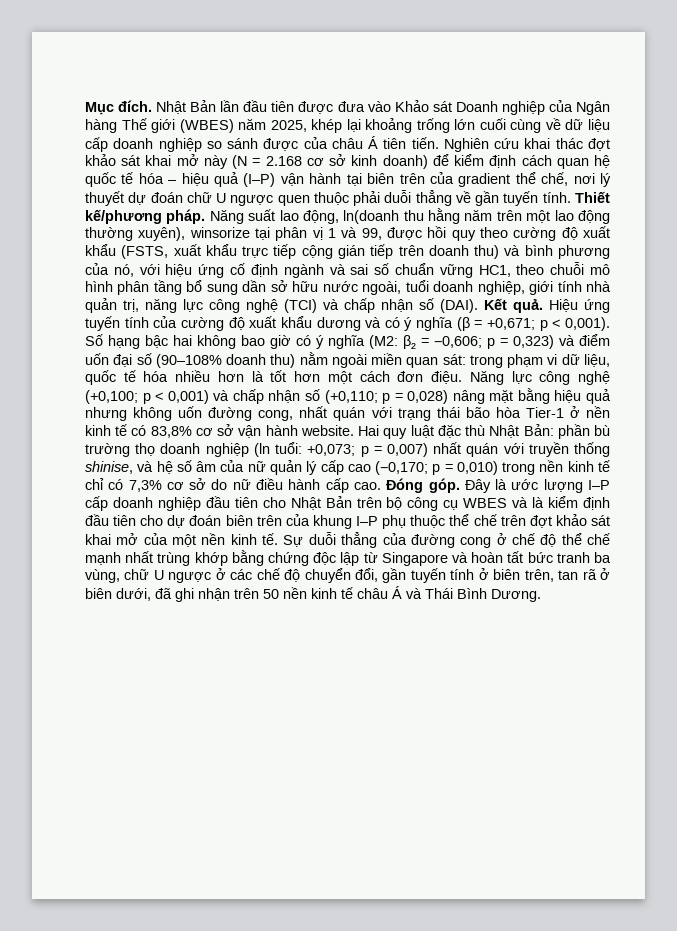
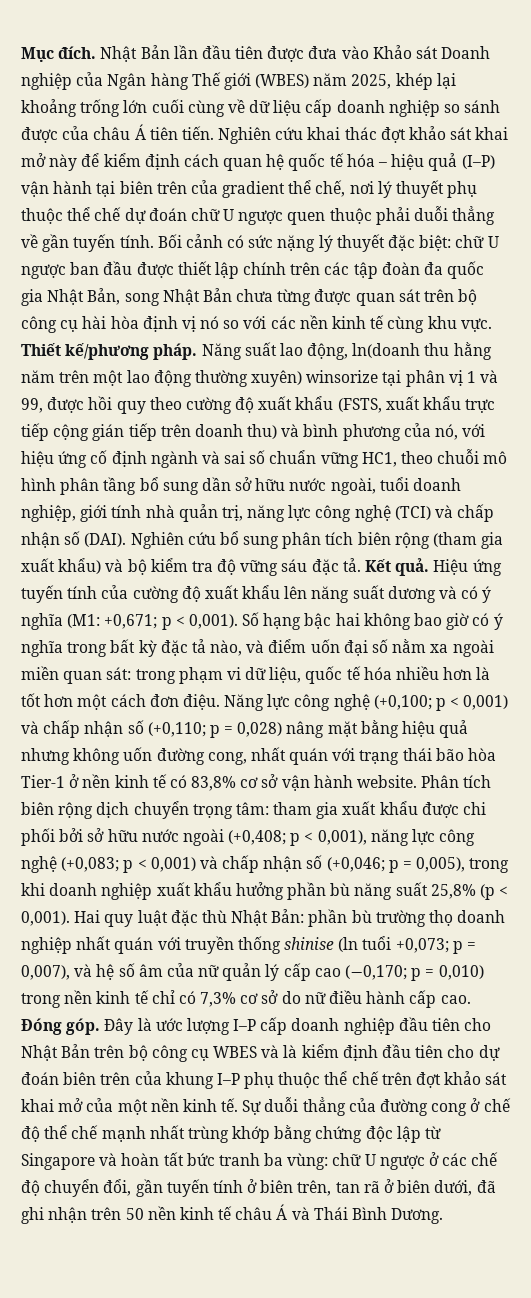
[232,154,428,169] (N = 2.168 cơ sở kinh doanh) -> (78, 162) none
(124, 198) none -> [447,181,478,198] [21,207,122,224] phụ thuộc thể chế
(571, 197) none -> [157,234,499,252] [21,261,485,279] [21,288,478,306] [21,315,492,333] Bối cảnh có sức nặng lý thuyết đặc biệt: chữ U ngược ban đầu được thiết lập chính trên các tập đoàn đa quốc gia Nhật Bản, song Nhật Bản chưa từng được quan sát trên bộ công cụ hài hòa định vị nó so với các nền kinh tế cùng khu vực.
[138,227,186,241] xuyên), -> [251,370,303,387] xuyên)
(478, 306) none -> [130,531,504,549] [21,558,361,576] Nghiên cứu bổ sung phân tích biên rộng (tham gia xuất khẩu) và bộ kiểm tra độ vững sáu đặc tả.
(312, 322) none -> [284,585,385,603] lên năng suất
[456,317,483,331] (β = -> [67,614,101,628] (M1:
[369,335,554,349] (M2: β₂ = −0,606; p = 0,323) -> [67,639,243,657] trong bất kỳ đặc tả nào,
[155,352,328,368] (90–108% doanh thu) nằm -> [392,639,449,653] nằm xa
(354, 430) none -> [421,775,492,788] [21,801,487,819] [21,828,476,846] [21,855,510,873] [21,882,509,900] [21,911,70,926] Phân tích biên rộng dịch chuyển trọng tâm: tham gia xuất khẩu được chi phối bởi sở hữu nước ngoài (+0,408; p < 0,001), năng lực công nghệ (+0,083; p < 0,001) và chấp nhận số (+0,046; p = 0,005), trong khi doanh nghiệp xuất khẩu hưởng phần bù năng suất 25,8% (p < 0,001).
[253,442,428,457] (ln tuổi: +0,073; p = 0,007) -> (72, 945) none
[85,461,133,474] shinise, -> [284,936,477,954] [21,965,70,980] shinise (ln tuổi +0,073; p = 0,007),
[85,569,120,583] vùng, -> [287,1153,329,1170] vùng:

